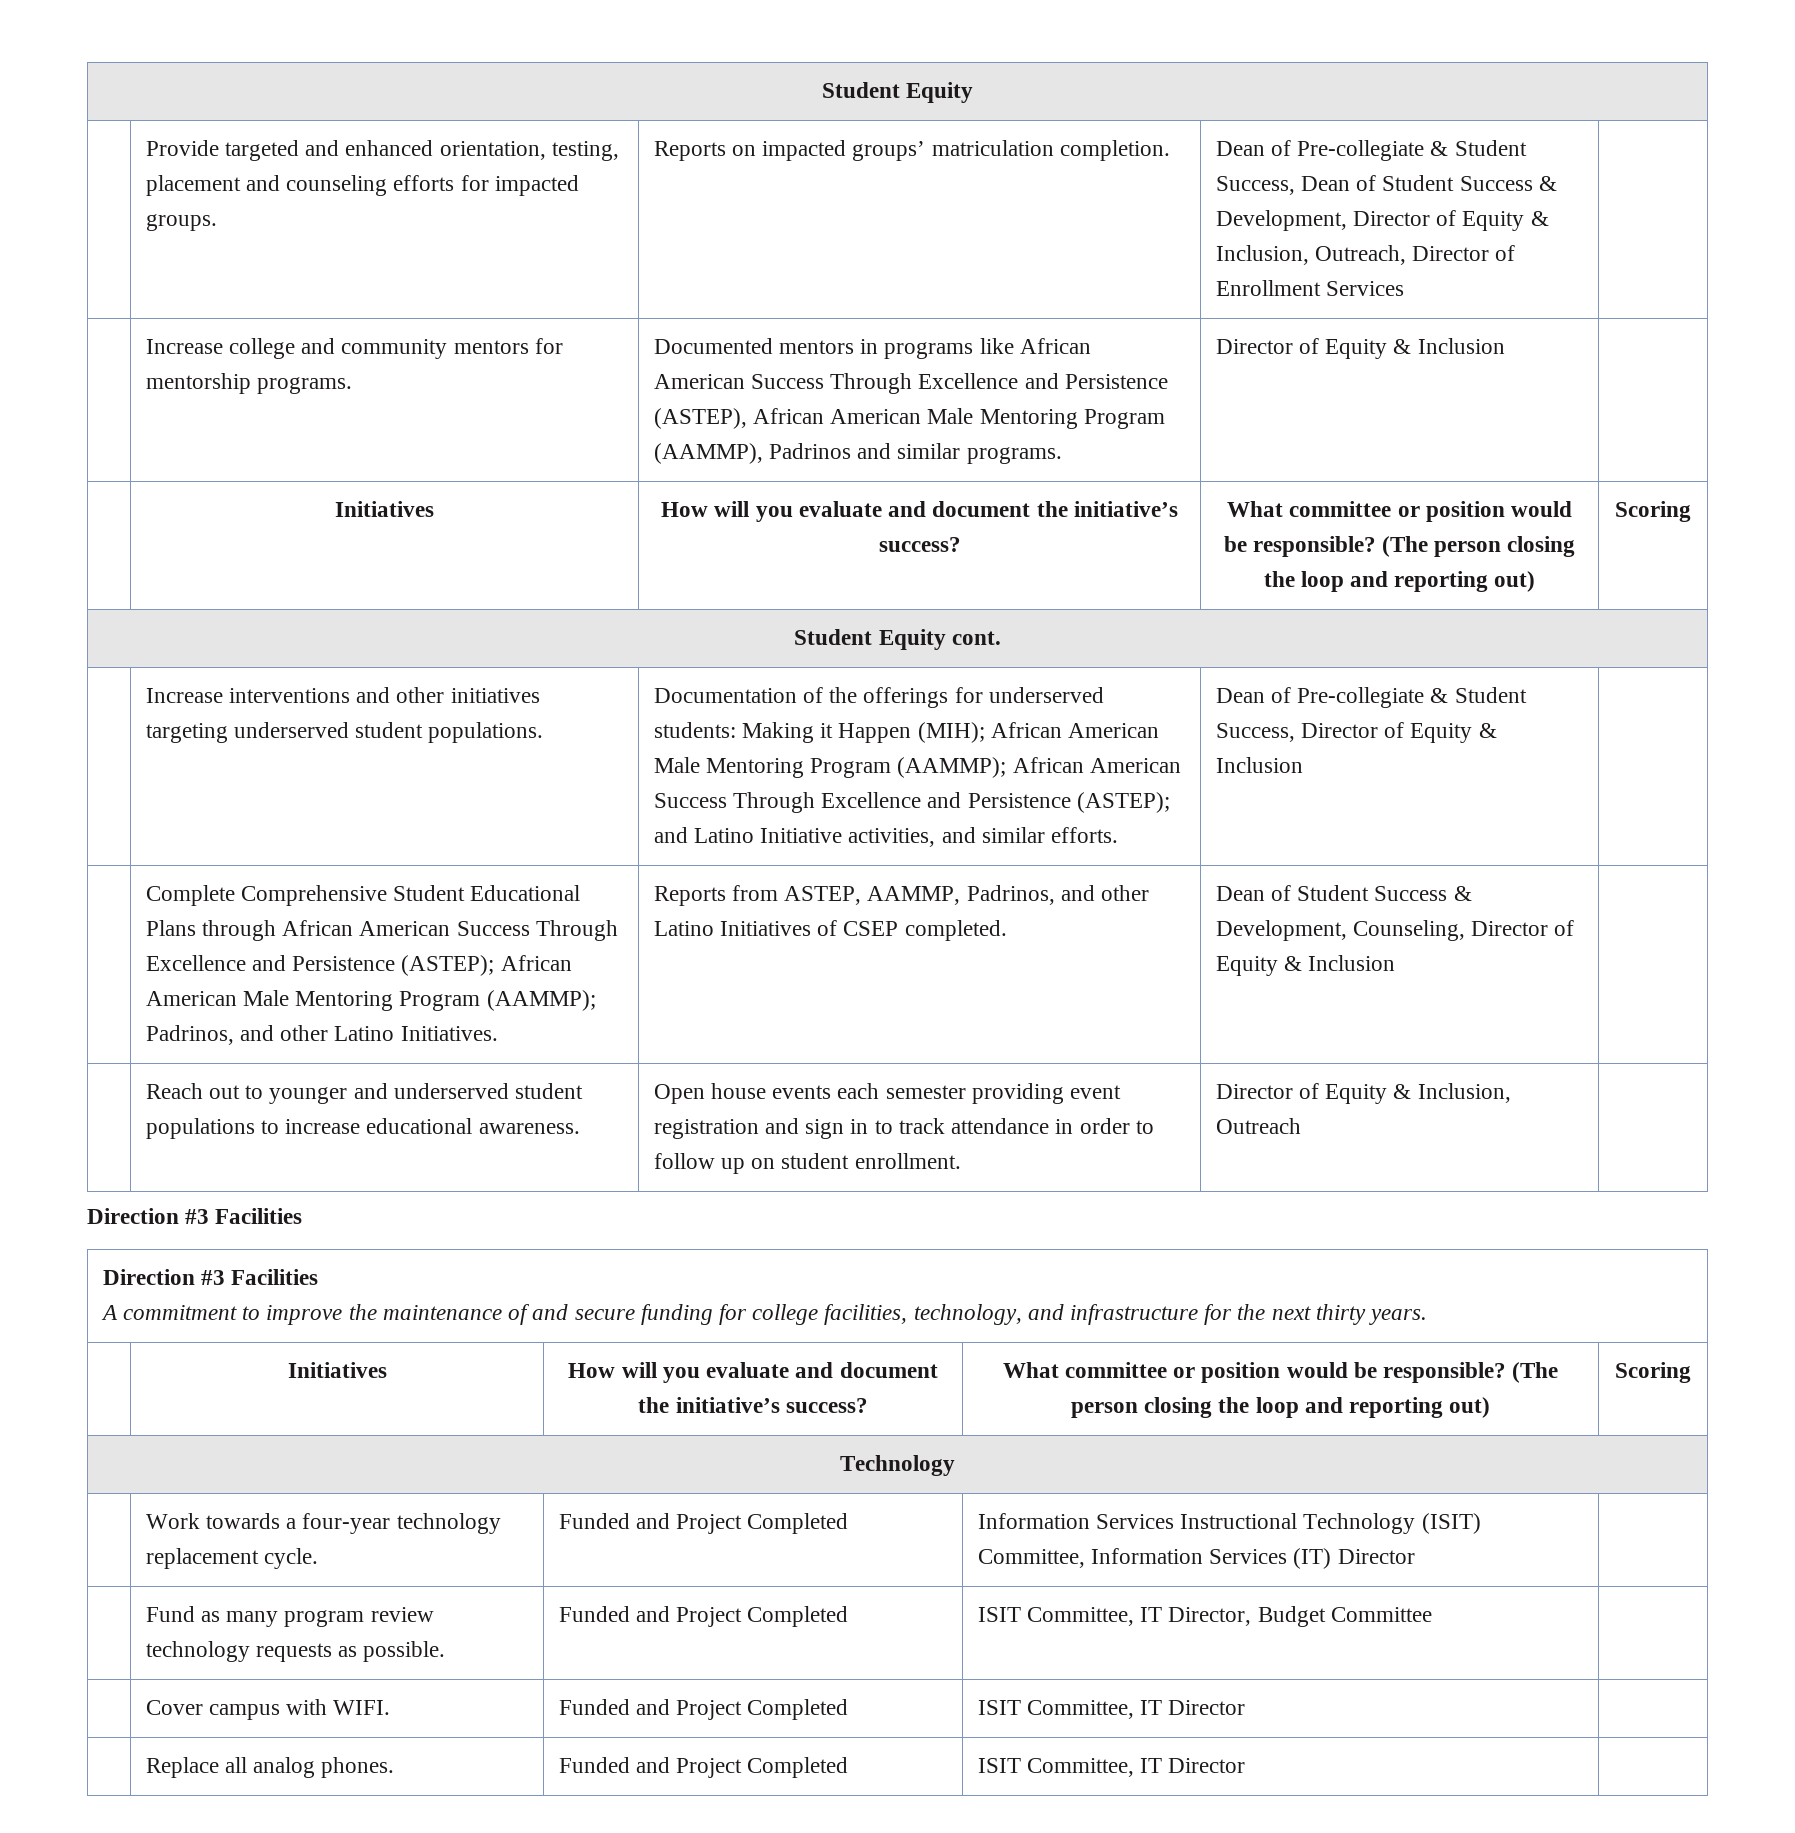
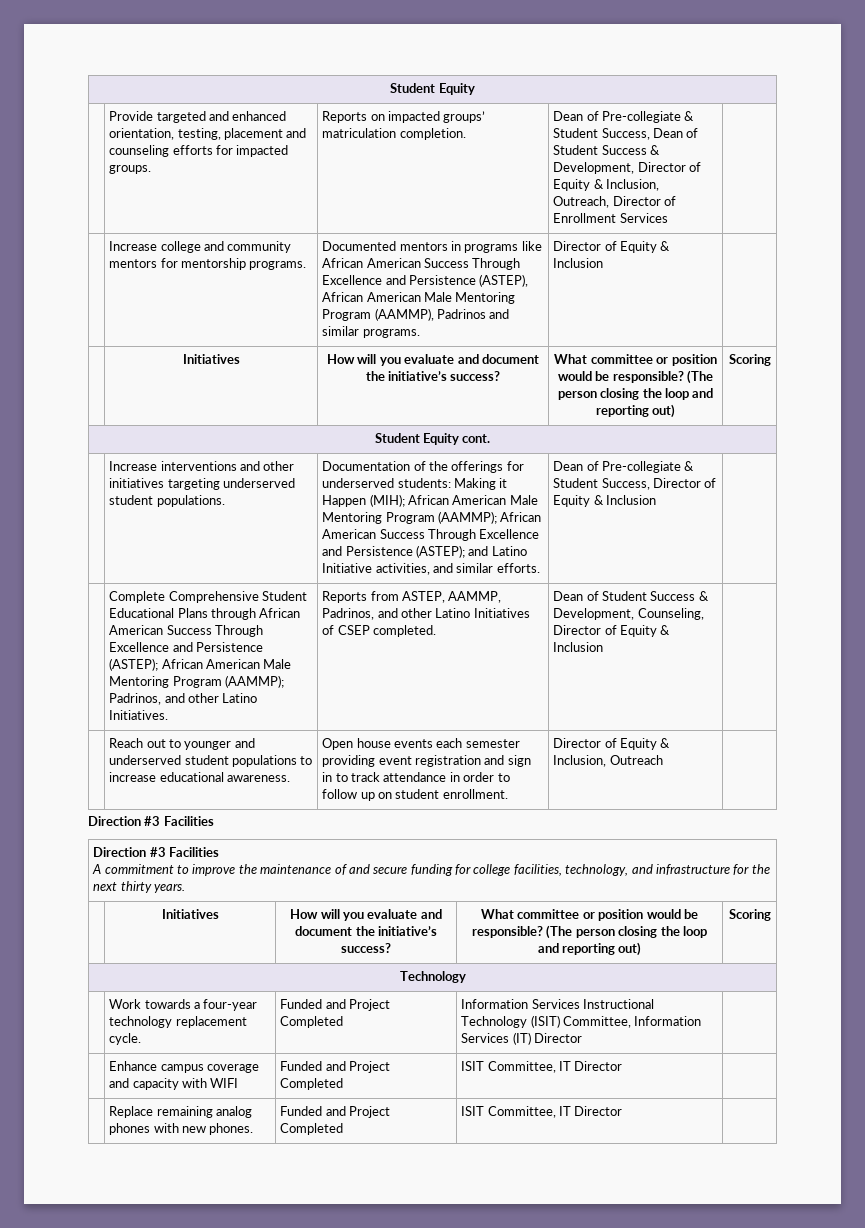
[145,1606,434,1627] [145,1641,446,1662] [558,1606,849,1627] [977,1606,1432,1627] [145,1699,391,1720] Fund as many program review technology requests as possible. | Funded and Project Completed | ISIT Committee, IT Director, Budget Committee | // | Cover campus with WIFI. -> [109,1061,260,1073] [109,1078,239,1090] Enhance campus coverage and capacity with WIFI
[225,1757,316,1778] all analog -> [156,1106,253,1118] [109,1123,207,1135] remaining analog phones with new

